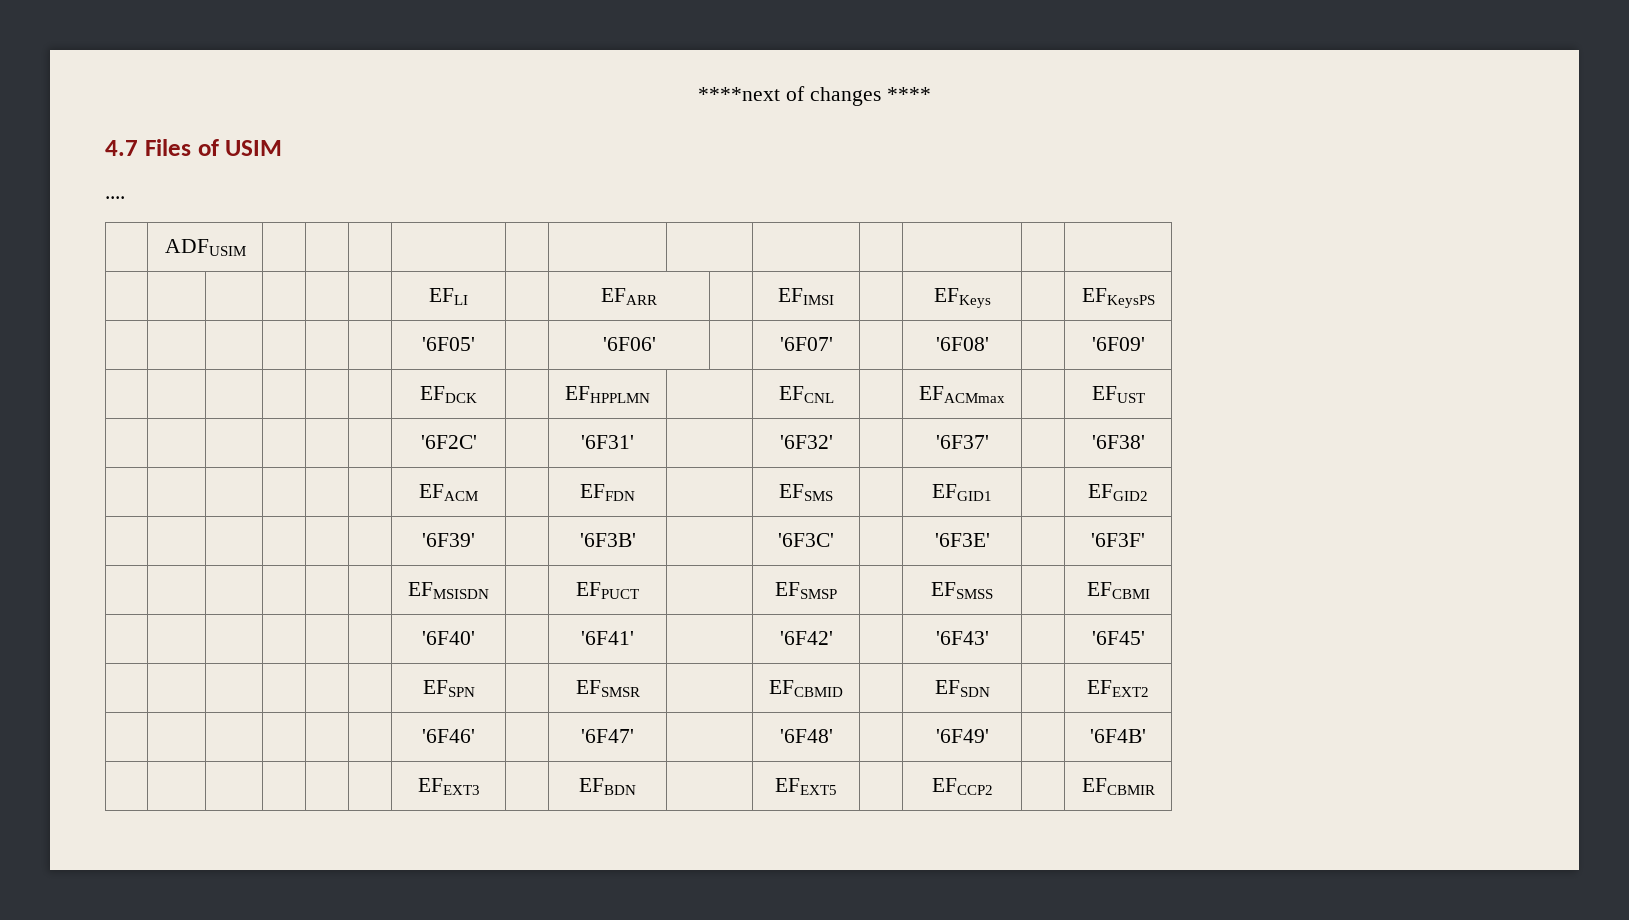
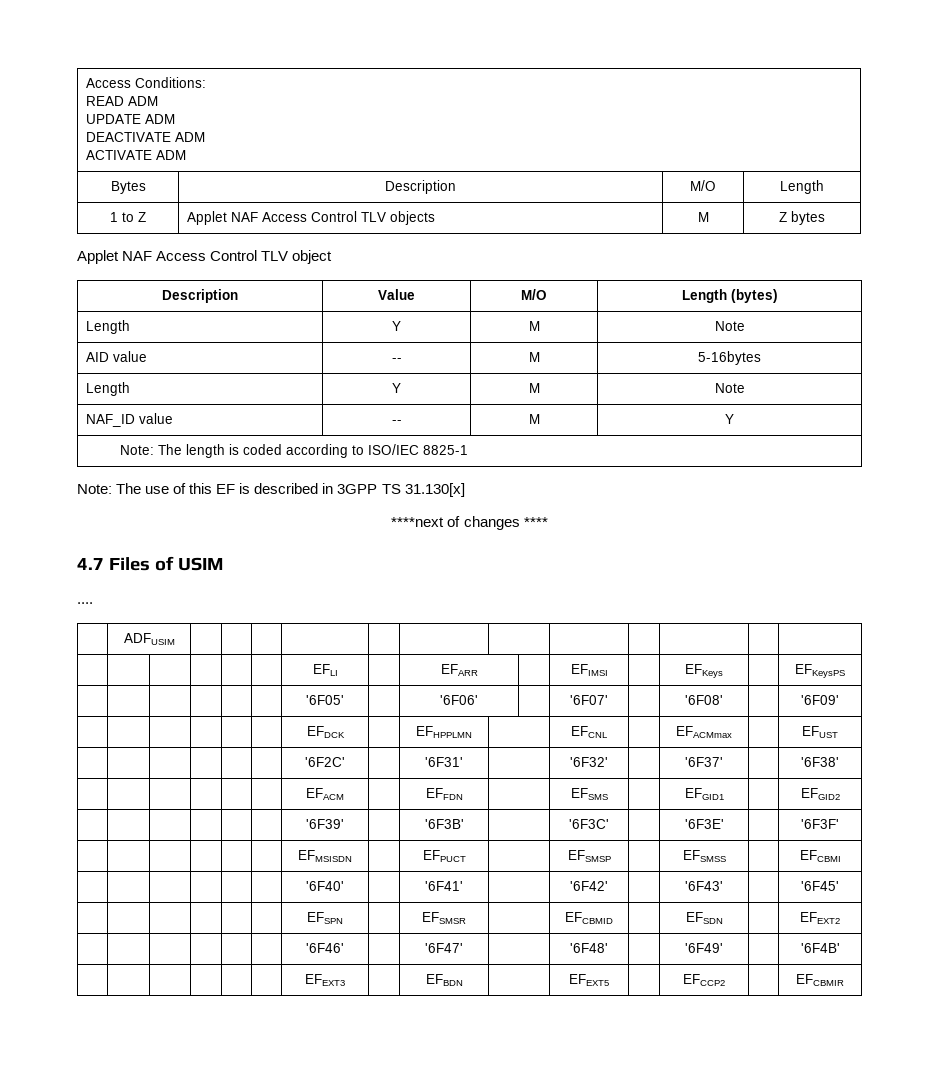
(698, 94) none -> [86,77,207,88] [86,96,159,106] [86,114,176,124] [86,132,206,142] [86,150,187,160] [110,181,146,194] [385,180,456,194] [690,180,716,191] [780,180,824,194] [110,212,146,222] [187,211,436,225] [697,212,709,222] [779,211,825,225] [77,250,333,264] [162,289,238,303] [378,289,415,300] [521,289,547,300] [681,289,778,303] [86,320,131,334] [392,321,401,331] [528,321,540,331] [714,321,745,331] [86,351,148,362] [391,358,402,362] [528,352,540,362] [698,351,761,365] [86,382,131,396] [392,383,401,393] [528,383,540,393] [714,383,745,393] [86,413,174,427] [391,420,402,424] [528,414,540,424] [725,414,734,424] [120,444,469,458] [77,483,465,497] Access Conditions: // READ ADM // UPDATE ADM // DEACTIVATE ADM // ACTIVATE ADM // Bytes | Description | M/O | Length // 1 to Z | Applet NAF Access Control TLV objects | M | Z bytes // Applet NAF Access Control TLV object // Description | Value | M/O | Length (bytes) // Length | Y | M | Note // AID value | -- | M | 5-16bytes // Length | Y | M | Note // NAF_ID value | -- | M | Y // Note: The length is coded according to ISO/IEC 8825-1 // Note: The use of this EF is described in 3GPP TS 31.130[x] //

